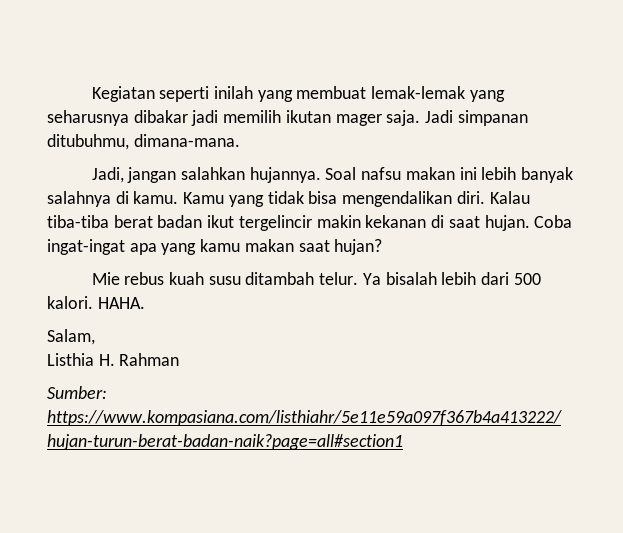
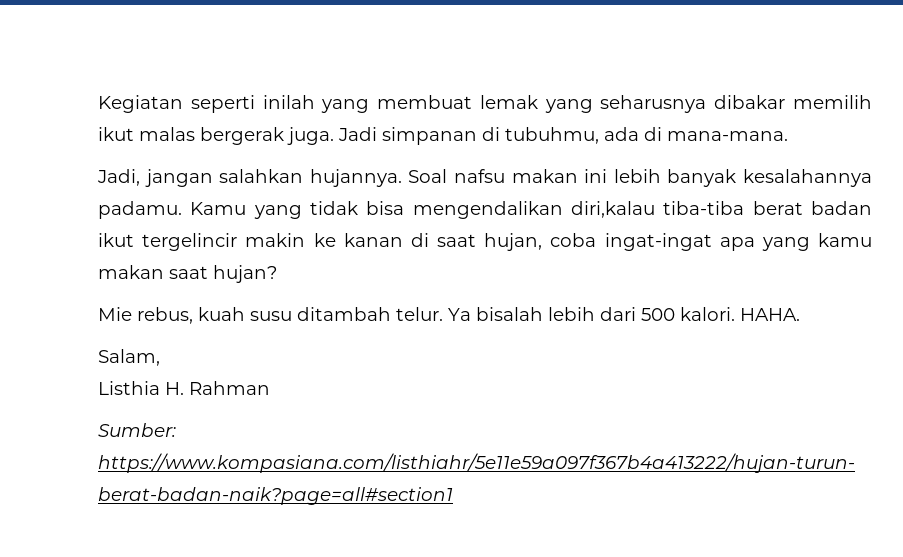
[371,86,466,99] lemak-lemak -> [479,95,538,109] lemak
[191,110,528,126] [47,134,240,150] jadi memilih ikutan mager saja. Jadi simpanan ditubuhmu, dimana-mana. -> [793,95,872,109] [98,127,788,145] memilih ikut malas bergerak juga. Jadi simpanan di tubuhmu, ada di mana-mana.
[47,191,179,207] salahnya di kamu. -> [743,169,873,187] [98,201,182,219] kesalahannya padamu.
[456,191,530,204] diri. Kalau -> [571,201,655,218] diri,kalau
[365,215,573,231] kekanan di saat hujan. Coba -> [313,233,597,251] ke kanan di saat hujan, coba
[124,272,165,285] rebus -> [137,307,193,324] rebus,

